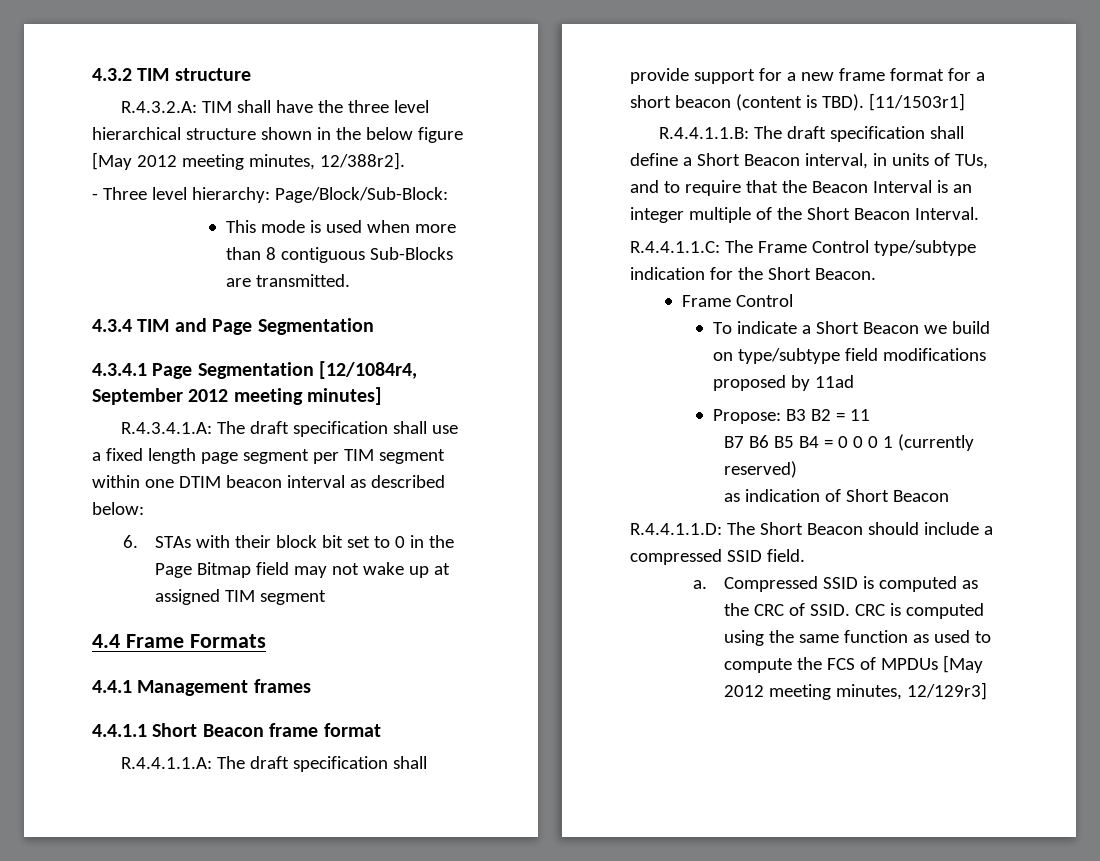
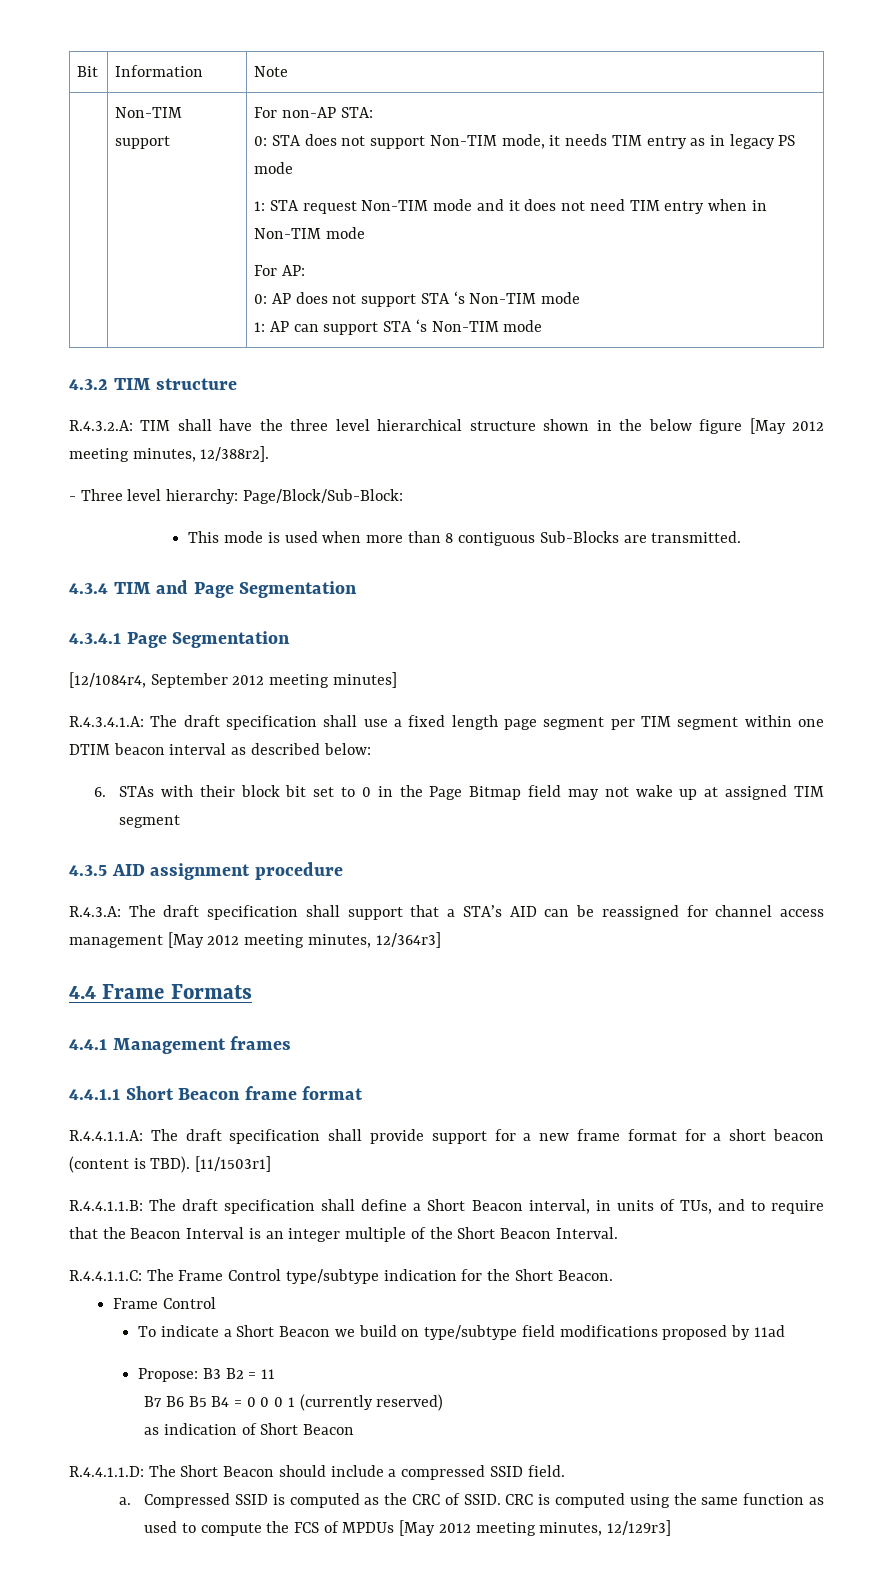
(92, 74) none -> [77,66,99,77] [115,65,204,77] [254,66,289,77] [115,107,183,118] [115,136,171,149] [254,107,373,118] [254,134,796,149] [254,162,294,174] [254,199,767,214] [254,227,365,239] [254,265,305,276] [254,291,581,307] [254,319,543,335] Bit | Information | Note // | Non-TIM support | For non-AP STA: // 0: STA does not support Non-TIM mode, it needs TIM entry as in legacy PS mode // 1: STA request Non-TIM mode and it does not need TIM entry when in Non-TIM mode // For AP: // 0: AP does not support STA ‘s Non-TIM mode // 1: AP can support STA ‘s Non-TIM mode //
(314, 370) none -> (291, 639) //
(326, 597) none -> [69,862,343,880] [69,905,825,920] [69,932,441,948] // 4.3.5 AID assignment procedure // R.4.3.A: The draft specification shall support that a STA’s AID can be reassigned for channel access management [May 2012 meeting minutes, 12/364r3]

